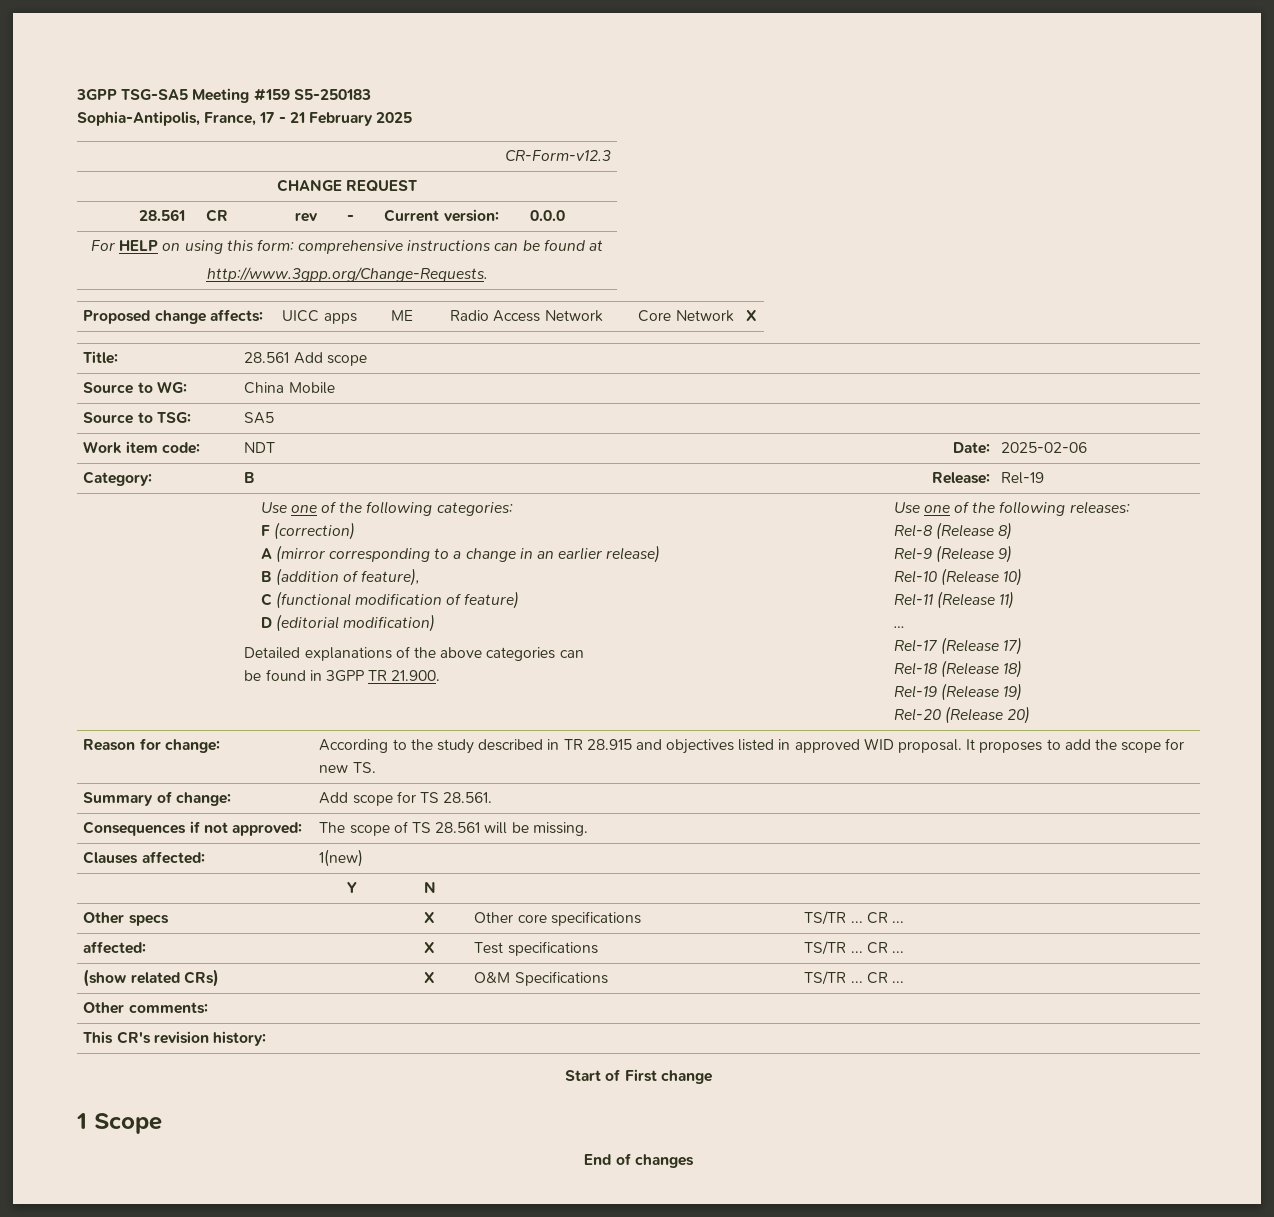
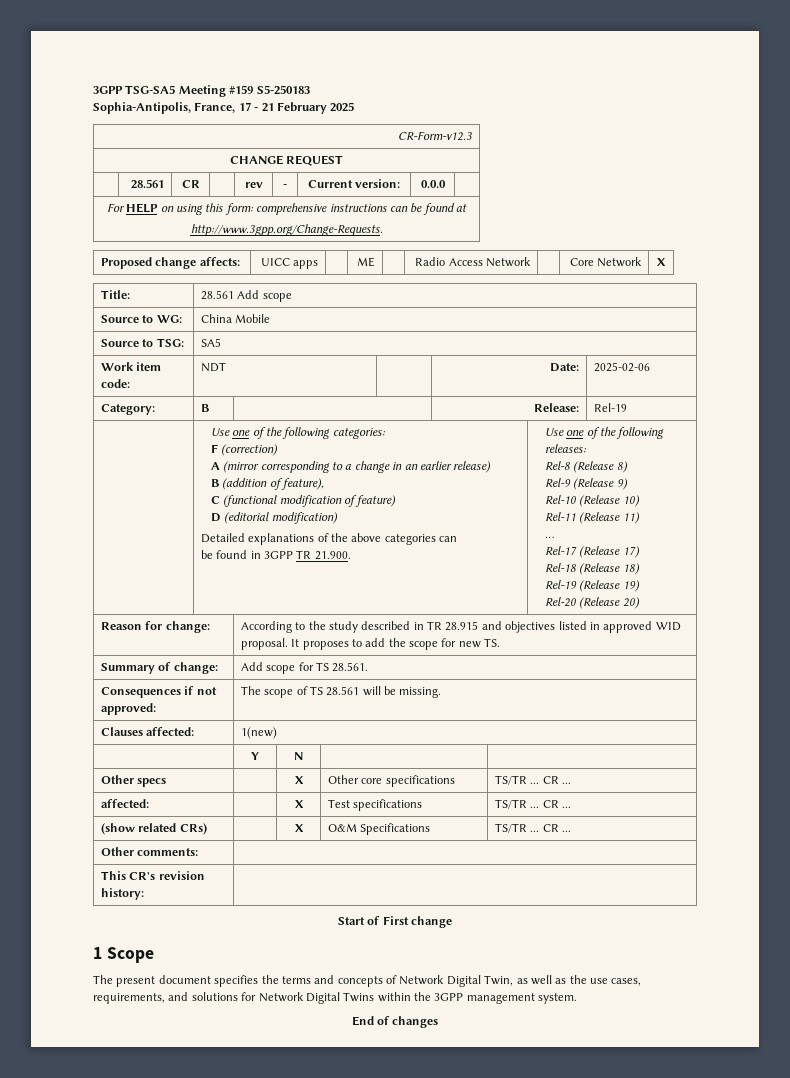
(162, 1123) none -> [93,975,642,987] [93,992,578,1004] // The present document specifies the terms and concepts of Network Digital Twin, as well as the use cases, requirements, and solutions for Network Digital Twins within the 3GPP management system.

